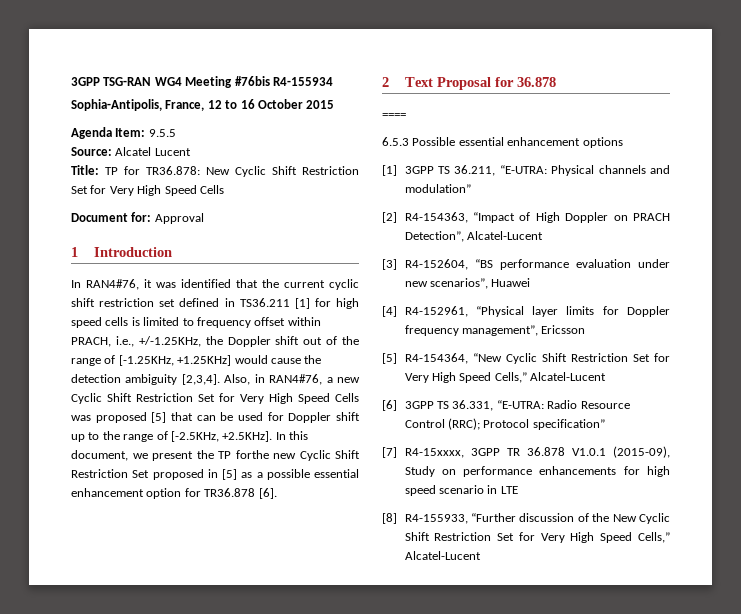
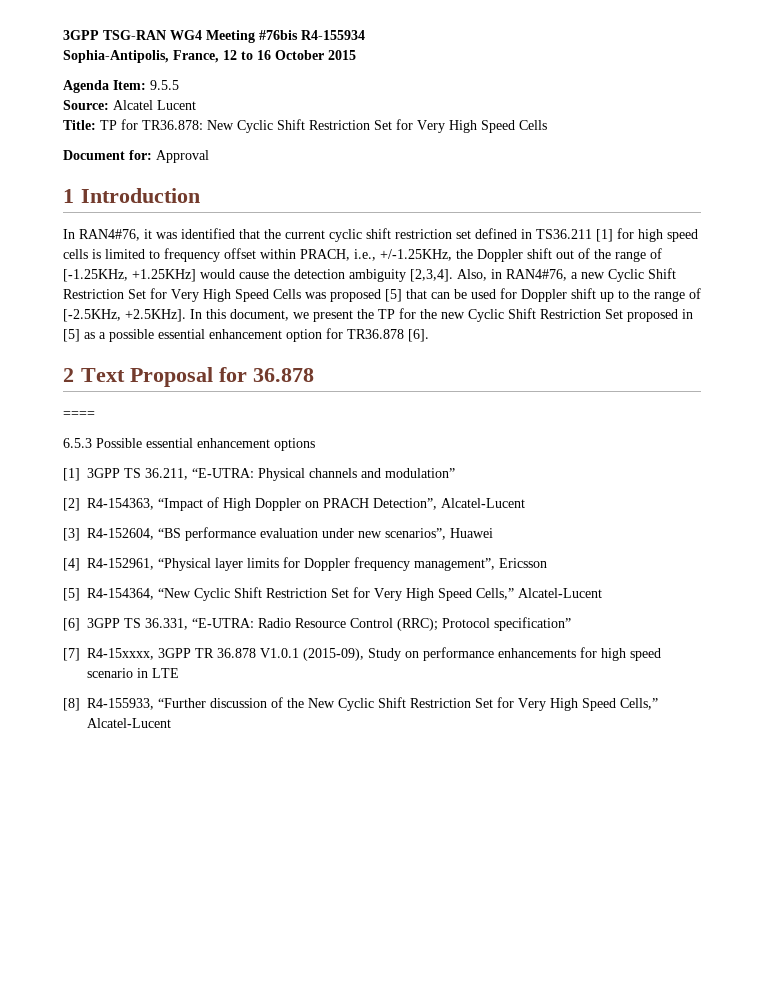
[235,450,269,459] forthe -> [399,308,437,319] for the

